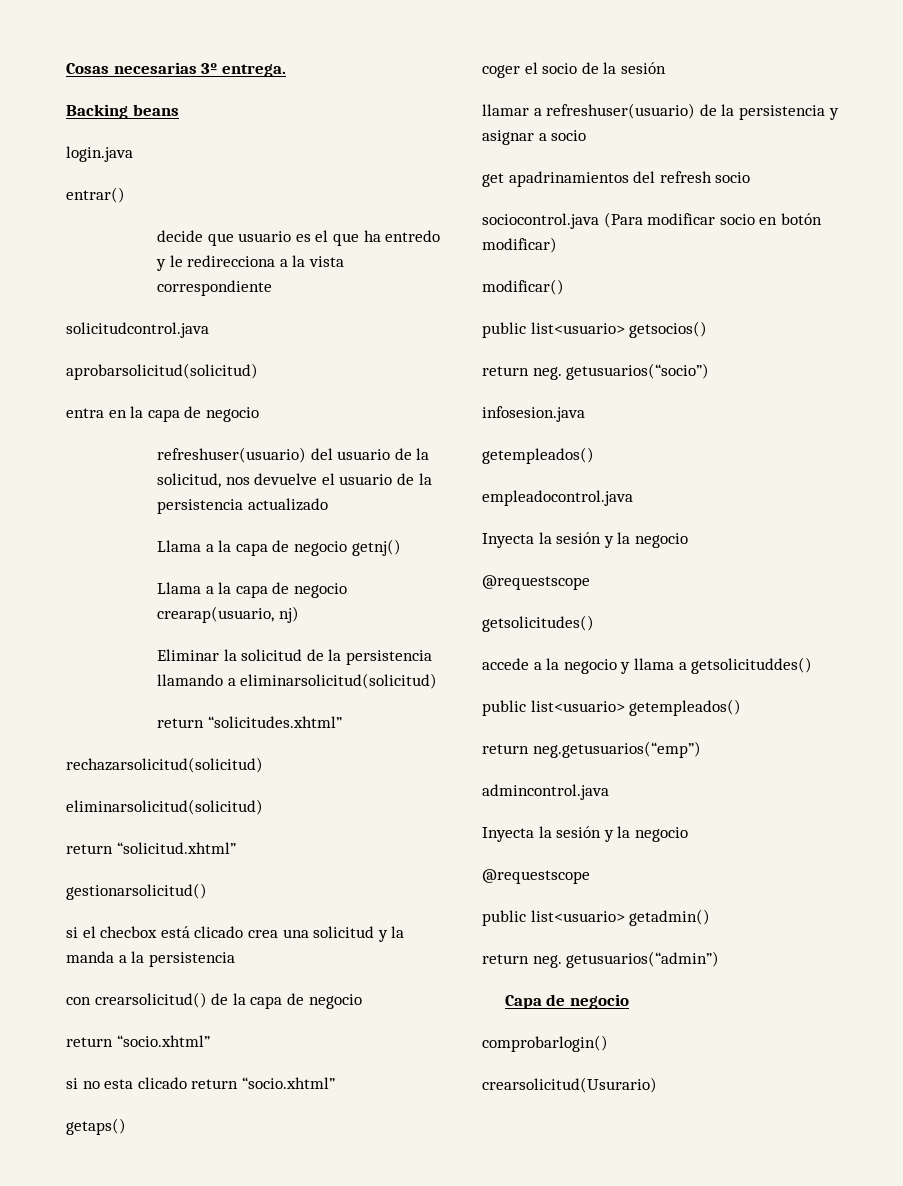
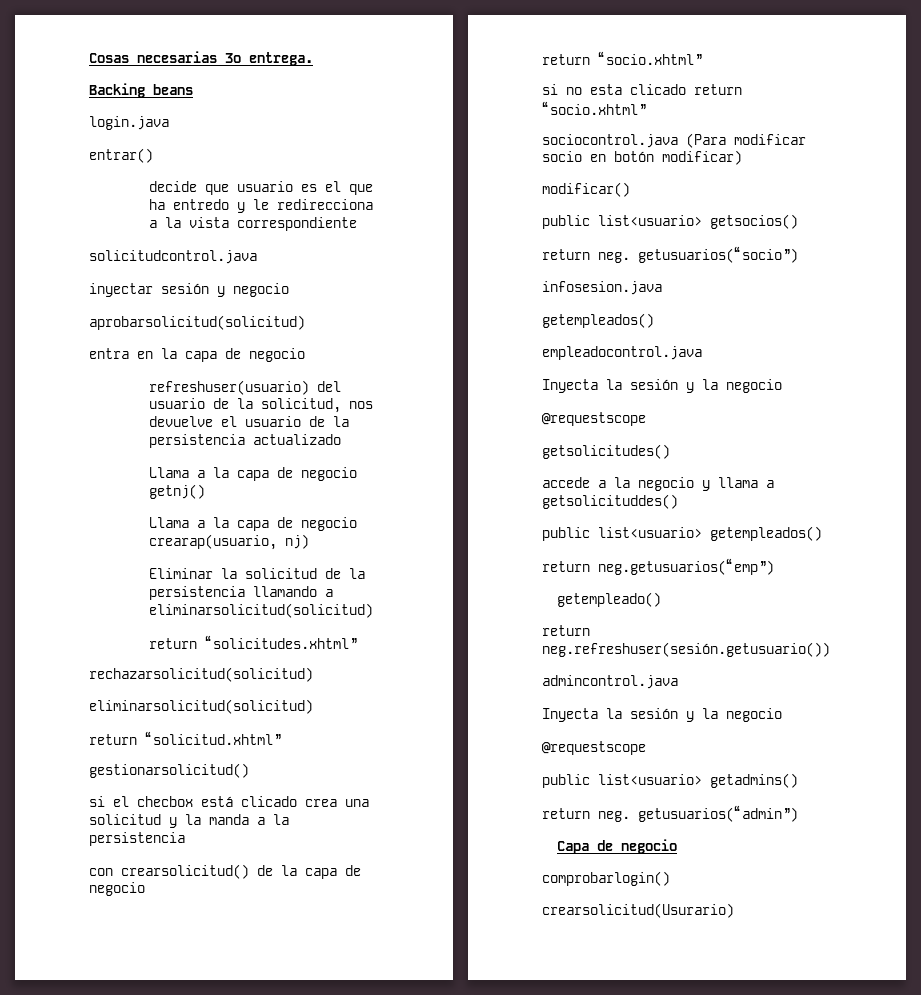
(209, 330) none -> [89,283,289,297] // inyectar sesión y negocio
[66,1118,126,1135] [482,62,666,78] [482,103,839,120] [482,130,587,145] [482,171,751,187] // getaps() // coger el socio de la sesión // llamar a refreshuser(usuario) de la persistencia y asignar a socio // get apadrinamientos del refresh socio -> (646, 108) none
(701, 749) none -> [556,592,661,607] [542,625,590,636] [542,642,830,657] // getempleado() // return neg.refreshuser(sesión.getusuario())
[629,909,711,926] getadmin() -> [710,773,798,788] getadmins()

